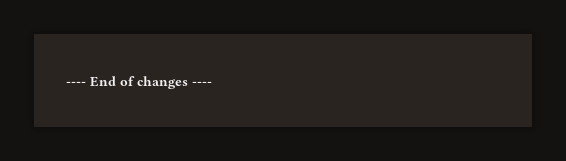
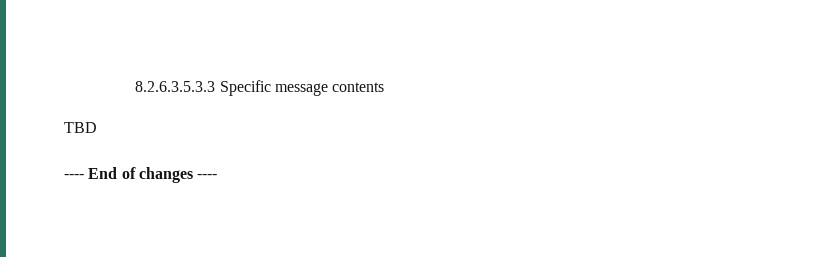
(66, 83) none -> [135,80,385,96] [64,122,97,133] 8.2.6.3.5.3.3 Specific message contents // TBD //

